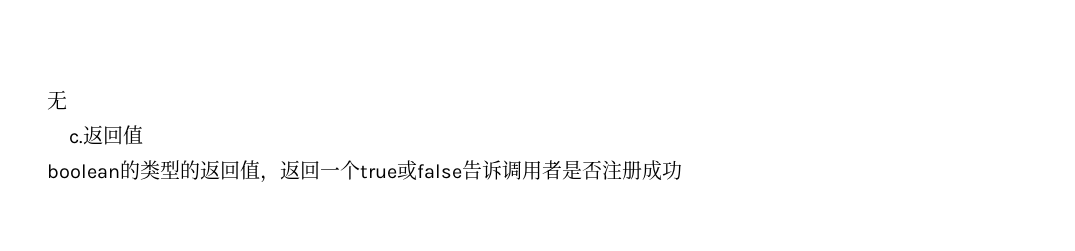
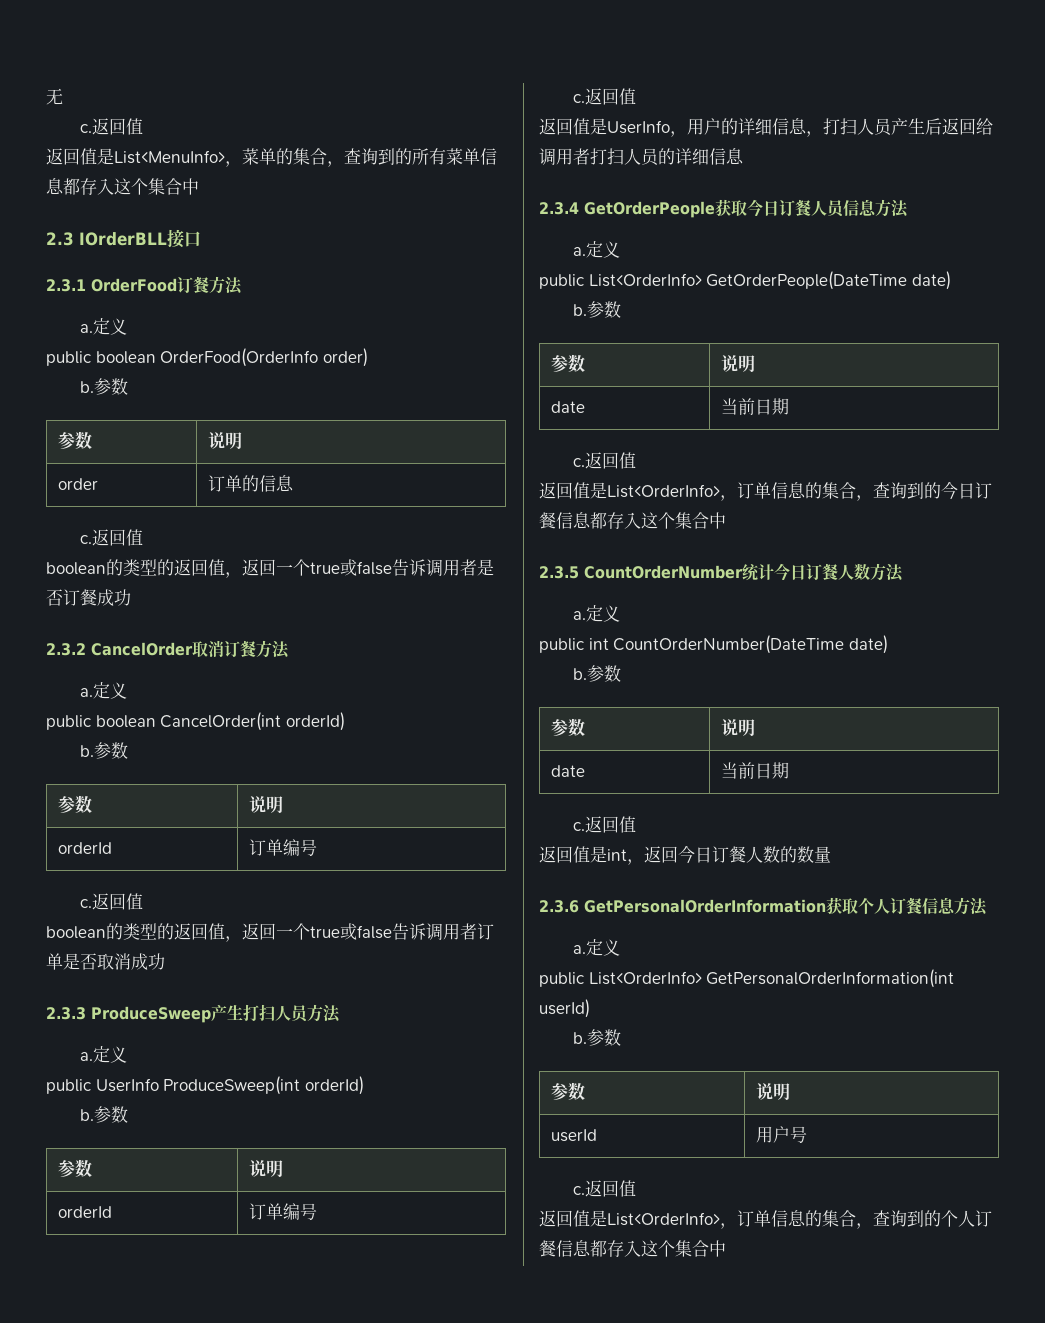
(144, 135) none -> [46,148,497,167] [46,178,199,195] [46,229,201,248] [46,276,243,295] [79,318,127,335] [46,348,368,367] [79,378,128,395] [58,431,93,450] [208,432,243,449] [58,478,99,490] [208,475,295,492] [79,529,143,546] // 返回值是List<MenuInfo>，菜单的集合，查询到的所有菜单信息都存入这个集合中 // 2.3 IOrderBLL接口 // 2.3.1 OrderFood订餐方法 // a.定义 // public boolean OrderFood(OrderInfo order) // b.参数 // 参数 | 说明 // order | 订单的信息 // c.返回值
[602,160,682,181] 注册成功 -> [63,589,131,606] [46,640,290,659] [79,682,127,699] [46,712,345,731] [79,742,128,759] [58,795,93,814] [249,796,284,813] [58,842,113,854] [249,839,318,856] [79,893,143,910] [46,923,494,942] [46,953,165,970] [46,1004,341,1023] [79,1046,127,1063] [46,1076,364,1095] [79,1106,128,1123] [58,1159,93,1178] [249,1160,284,1177] [58,1206,113,1218] [249,1203,318,1220] [572,88,636,105] [539,118,993,137] [539,148,744,166] [539,199,909,218] [572,241,620,258] [539,271,951,290] [572,301,621,318] [551,354,586,373] [721,355,756,372] [551,401,586,413] [721,398,790,415] [572,452,636,469] [539,481,992,501] [539,512,726,529] [539,563,904,582] [572,605,620,622] [539,635,888,654] [572,665,621,682] [551,718,586,737] [721,719,756,736] [551,765,586,777] [721,762,790,779] [572,816,636,833] [539,845,831,865] [539,897,988,916] [572,939,620,956] [539,969,955,988] [539,999,590,1018] [572,1029,621,1046] [551,1082,586,1101] [756,1083,791,1100] [551,1129,598,1142] [756,1126,808,1143] [572,1180,636,1197] [539,1210,992,1229] [539,1240,726,1257] 订餐成功 // 2.3.2 CancelOrder取消订餐方法 // a.定义 // public boolean CancelOrder(int orderId) // b.参数 // 参数 | 说明 // orderId | 订单编号 // c.返回值 // boolean的类型的返回值，返回一个true或false告诉调用者订单是否取消成功 // 2.3.3 ProduceSweep产生打扫人员方法 // a.定义 // public UserInfo ProduceSweep(int orderId) // b.参数 // 参数 | 说明 // orderId | 订单编号 // c.返回值 // 返回值是UserInfo，用户的详细信息，打扫人员产生后返回给调用者打扫人员的详细信息 // 2.3.4 GetOrderPeople获取今日订餐人员信息方法 // a.定义 // public List<OrderInfo> GetOrderPeople(DateTime date) // b.参数 // 参数 | 说明 // date | 当前日期 // c.返回值 // 返回值是List<OrderInfo>，订单信息的集合，查询到的今日订餐信息都存入这个集合中 // 2.3.5 CountOrderNumber统计今日订餐人数方法 // a.定义 // public int CountOrderNumber(DateTime date) // b.参数 // 参数 | 说明 // date | 当前日期 // c.返回值 // 返回值是int，返回今日订餐人数的数量 // 2.3.6 GetPersonalOrderInformation获取个人订餐信息方法 // a.定义 // public List<OrderInfo> GetPersonalOrderInformation(int userId) // b.参数 // 参数 | 说明 // userId | 用户号 // c.返回值 // 返回值是List<OrderInfo>，订单信息的集合，查询到的个人订餐信息都存入这个集合中

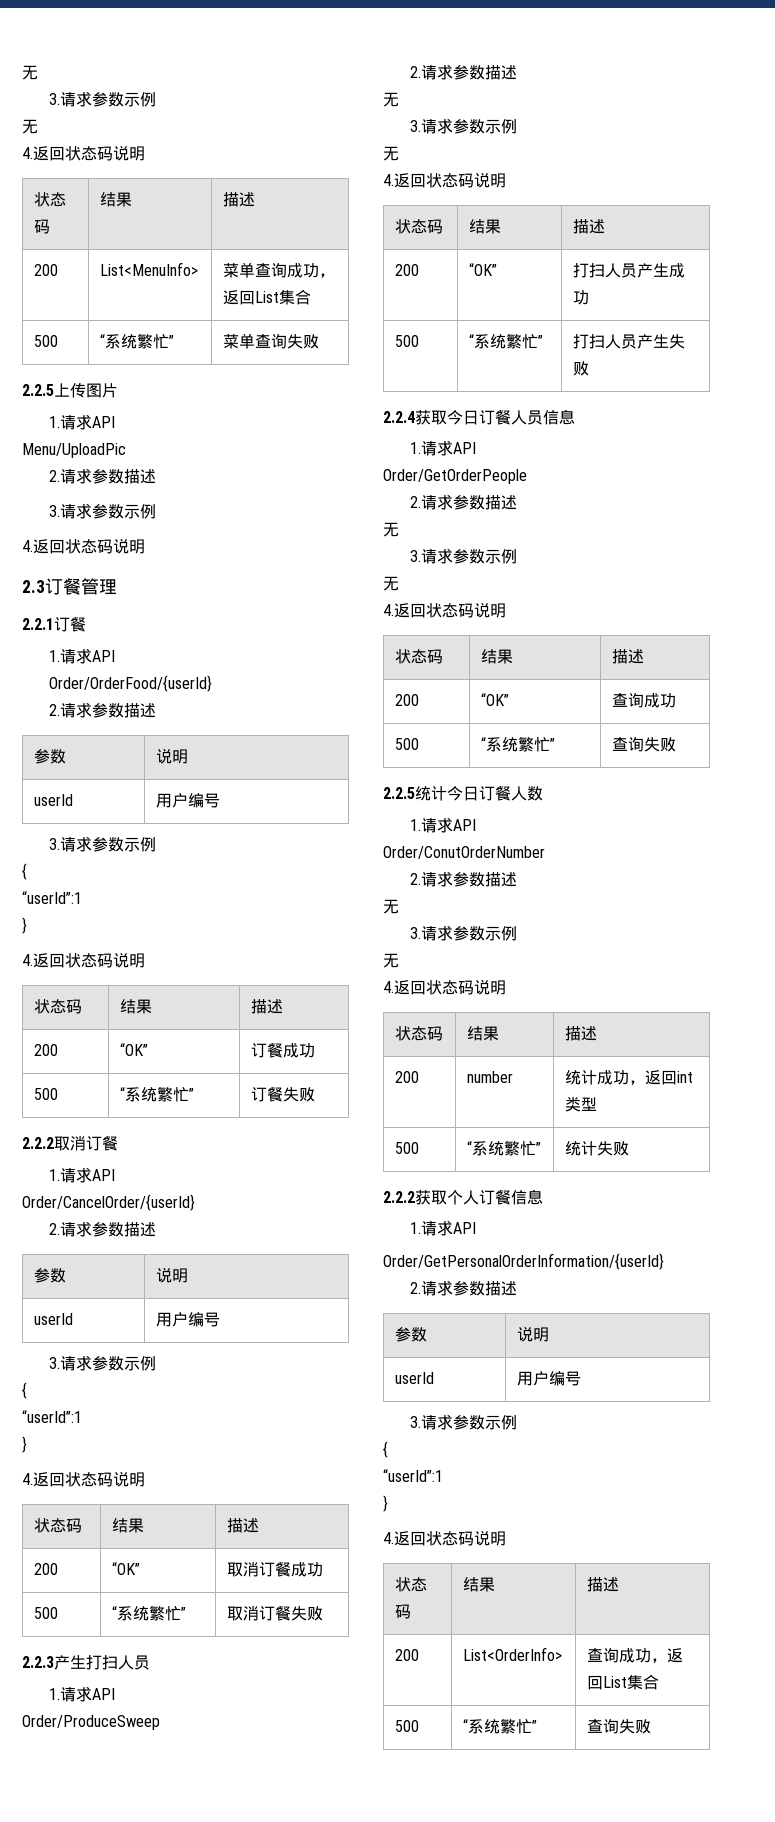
[46,88,63,105] [79,118,143,135] [46,148,497,167] [46,178,199,195] [46,229,201,248] [46,276,243,295] [79,318,127,335] [46,348,368,367] [79,378,128,395] [58,431,93,450] [208,432,243,449] [58,478,99,490] [208,475,295,492] [79,529,143,546] [46,559,494,578] [46,589,131,606] [46,640,290,659] [79,682,127,699] [46,712,345,731] [79,742,128,759] [58,795,93,814] [249,796,284,813] [58,842,113,854] [249,839,318,856] [79,893,143,910] [46,923,494,942] [46,953,165,970] [46,1004,341,1023] [79,1046,127,1063] [46,1076,364,1095] [79,1106,128,1123] [58,1159,93,1178] [249,1160,284,1177] [58,1206,113,1218] [249,1203,318,1220] [572,88,636,105] [539,118,993,137] [539,148,744,166] [539,199,909,218] [572,241,620,258] [539,271,951,290] [572,301,621,318] [551,354,586,373] [721,355,756,372] [551,401,586,413] [721,398,790,415] [572,452,636,469] [539,481,992,501] [539,512,726,529] [539,563,904,582] [572,605,620,622] [539,635,888,654] [572,665,621,682] [551,718,586,737] [721,719,756,736] [551,765,586,777] [721,762,790,779] [572,816,636,833] [539,845,831,865] [539,897,988,916] [572,939,620,956] [539,969,955,988] [539,999,590,1018] [572,1029,621,1046] [551,1082,586,1101] [756,1083,791,1100] [551,1129,598,1142] [756,1126,808,1143] [572,1180,636,1197] [539,1210,992,1229] [539,1240,726,1257] 无 // c.返回值 // 返回值是List<MenuInfo>，菜单的集合，查询到的所有菜单信息都存入这个集合中 // 2.3 IOrderBLL接口 // 2.3.1 OrderFood订餐方法 // a.定义 // public boolean OrderFood(OrderInfo order) // b.参数 // 参数 | 说明 // order | 订单的信息 // c.返回值 // boolean的类型的返回值，返回一个true或false告诉调用者是否订餐成功 // 2.3.2 CancelOrder取消订餐方法 // a.定义 // public boolean CancelOrder(int orderId) // b.参数 // 参数 | 说明 // orderId | 订单编号 // c.返回值 // boolean的类型的返回值，返回一个true或false告诉调用者订单是否取消成功 // 2.3.3 ProduceSweep产生打扫人员方法 // a.定义 // public UserInfo ProduceSweep(int orderId) // b.参数 // 参数 | 说明 // orderId | 订单编号 // c.返回值 // 返回值是UserInfo，用户的详细信息，打扫人员产生后返回给调用者打扫人员的详细信息 // 2.3.4 GetOrderPeople获取今日订餐人员信息方法 // a.定义 // public List<OrderInfo> GetOrderPeople(DateTime date) // b.参数 // 参数 | 说明 // date | 当前日期 // c.返回值 // 返回值是List<OrderInfo>，订单信息的集合，查询到的今日订餐信息都存入这个集合中 // 2.3.5 CountOrderNumber统计今日订餐人数方法 // a.定义 // public int CountOrderNumber(DateTime date) // b.参数 // 参数 | 说明 // date | 当前日期 // c.返回值 // 返回值是int，返回今日订餐人数的数量 // 2.3.6 GetPersonalOrderInformation获取个人订餐信息方法 // a.定义 // public List<OrderInfo> GetPersonalOrderInformation(int userId) // b.参数 // 参数 | 说明 // userId | 用户号 // c.返回值 // 返回值是List<OrderInfo>，订单信息的集合，查询到的个人订餐信息都存入这个集合中 -> [22,65,38,80] [48,91,156,107] [22,119,38,134] [22,145,145,161] [33,192,66,207] [33,219,50,234] [99,192,132,207] [222,192,255,207] [33,264,58,276] [99,262,198,276] [222,262,335,278] [222,289,311,305] [33,335,58,347] [99,334,174,349] [222,333,319,349] [22,383,118,398] [48,414,115,430] [22,443,126,458] [48,468,156,484] [48,503,156,519] [22,538,145,554] [22,578,117,595] [22,617,86,632] [48,648,115,664] [48,675,212,692] [48,702,156,718] [33,749,66,764] [155,748,188,764] [33,794,73,806] [155,793,220,808] [48,836,156,852] [22,863,27,880] [22,891,82,904] [22,917,27,934] [22,952,145,968] [33,999,82,1014] [119,999,152,1014] [250,999,283,1014] [33,1044,58,1056] [119,1043,148,1056] [250,1043,315,1058] [33,1088,58,1100] [119,1087,194,1102] [250,1087,315,1102] [22,1136,118,1151] [48,1167,115,1183] [22,1194,195,1211] [48,1221,156,1237] [33,1268,66,1283] [155,1267,188,1283] [33,1313,73,1325] [155,1312,220,1327] [48,1355,156,1371] [22,1382,27,1399] [22,1410,82,1423] [22,1436,27,1453] [22,1471,145,1487] [33,1518,82,1533] [111,1518,144,1533] [226,1518,259,1533] [33,1563,58,1575] [111,1562,140,1575] [226,1562,323,1577] [33,1607,58,1619] [111,1606,186,1621] [226,1606,323,1621] [22,1655,150,1670] [48,1686,115,1702] [22,1715,160,1730] [409,64,517,80] [383,92,399,107] [409,118,517,134] [383,146,399,161] [383,172,506,188] [394,219,443,234] [468,219,501,234] [572,219,605,234] [394,264,419,276] [468,263,497,276] [572,263,685,278] [572,290,589,305] [394,335,419,347] [468,334,543,349] [572,334,685,349] [572,361,589,376] [383,409,575,425] [409,440,476,456] [383,469,527,484] [409,494,517,510] [383,522,399,537] [409,548,517,564] [383,576,399,591] [383,602,506,618] [394,649,443,664] [480,649,513,664] [611,649,644,664] [394,694,419,706] [480,693,509,706] [611,692,676,708] [394,738,419,750] [480,737,555,752] [611,736,676,752] [383,786,543,801] [409,817,476,833] [383,846,545,859] [409,871,517,887] [383,899,399,914] [409,925,517,941] [383,953,399,968] [383,979,506,995] [394,1026,443,1041] [466,1026,499,1041] [564,1026,597,1041] [394,1071,419,1083] [466,1071,513,1083] [564,1070,693,1085] [564,1096,597,1112] [394,1142,419,1154] [466,1141,541,1156] [564,1141,629,1156] [383,1189,543,1205] [409,1220,476,1236] [383,1253,664,1270] [409,1280,517,1296] [394,1327,427,1342] [516,1326,549,1342] [394,1372,434,1384] [516,1371,581,1386] [409,1414,517,1430] [383,1441,388,1458] [383,1469,443,1482] [383,1495,388,1512] [383,1530,506,1546] [394,1577,427,1592] [394,1604,411,1619] [462,1577,495,1592] [586,1577,619,1592] [394,1649,419,1661] [462,1647,562,1661] [586,1647,683,1663] [586,1674,659,1690] [394,1720,419,1732] [462,1719,537,1734] [586,1718,651,1734] 无 // 3.请求参数示例 // 无 // 4.返回状态码说明 // 状态码 | 结果 | 描述 // 200 | List<MenuInfo> | 菜单查询成功，返回List集合 // 500 | “系统繁忙” | 菜单查询失败 // 2.2.5上传图片 // 1.请求API // Menu/UploadPic // 2.请求参数描述 // 3.请求参数示例 // 4.返回状态码说明 // 2.3订餐管理 // 2.2.1订餐 // 1.请求API // Order/OrderFood/{userId} // 2.请求参数描述 // 参数 | 说明 // userId | 用户编号 // 3.请求参数示例 // { // “userId”:1 // } // 4.返回状态码说明 // 状态码 | 结果 | 描述 // 200 | “OK” | 订餐成功 // 500 | “系统繁忙” | 订餐失败 // 2.2.2取消订餐 // 1.请求API // Order/CancelOrder/{userId} // 2.请求参数描述 // 参数 | 说明 // userId | 用户编号 // 3.请求参数示例 // { // “userId”:1 // } // 4.返回状态码说明 // 状态码 | 结果 | 描述 // 200 | “OK” | 取消订餐成功 // 500 | “系统繁忙” | 取消订餐失败 // 2.2.3产生打扫人员 // 1.请求API // Order/ProduceSweep // 2.请求参数描述 // 无 // 3.请求参数示例 // 无 // 4.返回状态码说明 // 状态码 | 结果 | 描述 // 200 | “OK” | 打扫人员产生成功 // 500 | “系统繁忙” | 打扫人员产生失败 // 2.2.4获取今日订餐人员信息 // 1.请求API // Order/GetOrderPeople // 2.请求参数描述 // 无 // 3.请求参数示例 // 无 // 4.返回状态码说明 // 状态码 | 结果 | 描述 // 200 | “OK” | 查询成功 // 500 | “系统繁忙” | 查询失败 // 2.2.5统计今日订餐人数 // 1.请求API // Order/ConutOrderNumber // 2.请求参数描述 // 无 // 3.请求参数示例 // 无 // 4.返回状态码说明 // 状态码 | 结果 | 描述 // 200 | number | 统计成功，返回int类型 // 500 | “系统繁忙” | 统计失败 // 2.2.2获取个人订餐信息 // 1.请求API // Order/GetPersonalOrderInformation/{userId} // 2.请求参数描述 // 参数 | 说明 // userId | 用户编号 // 3.请求参数示例 // { // “userId”:1 // } // 4.返回状态码说明 // 状态码 | 结果 | 描述 // 200 | List<OrderInfo> | 查询成功，返回List集合 // 500 | “系统繁忙” | 查询失败

